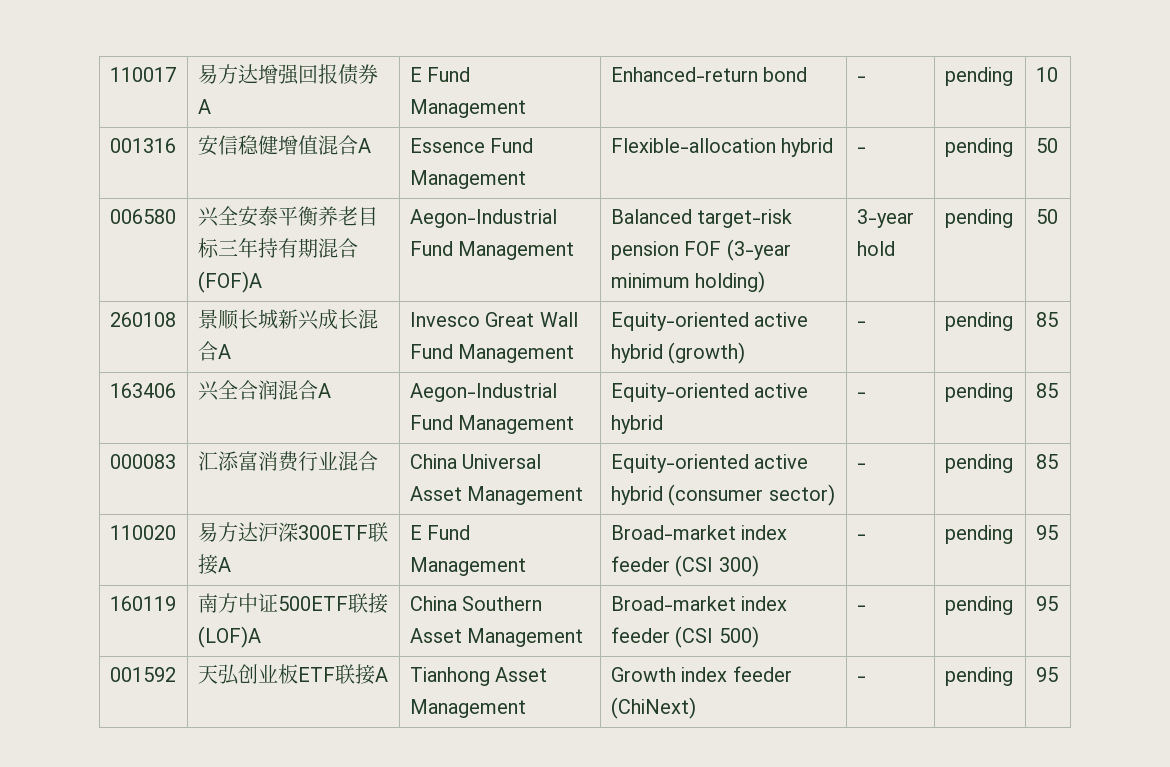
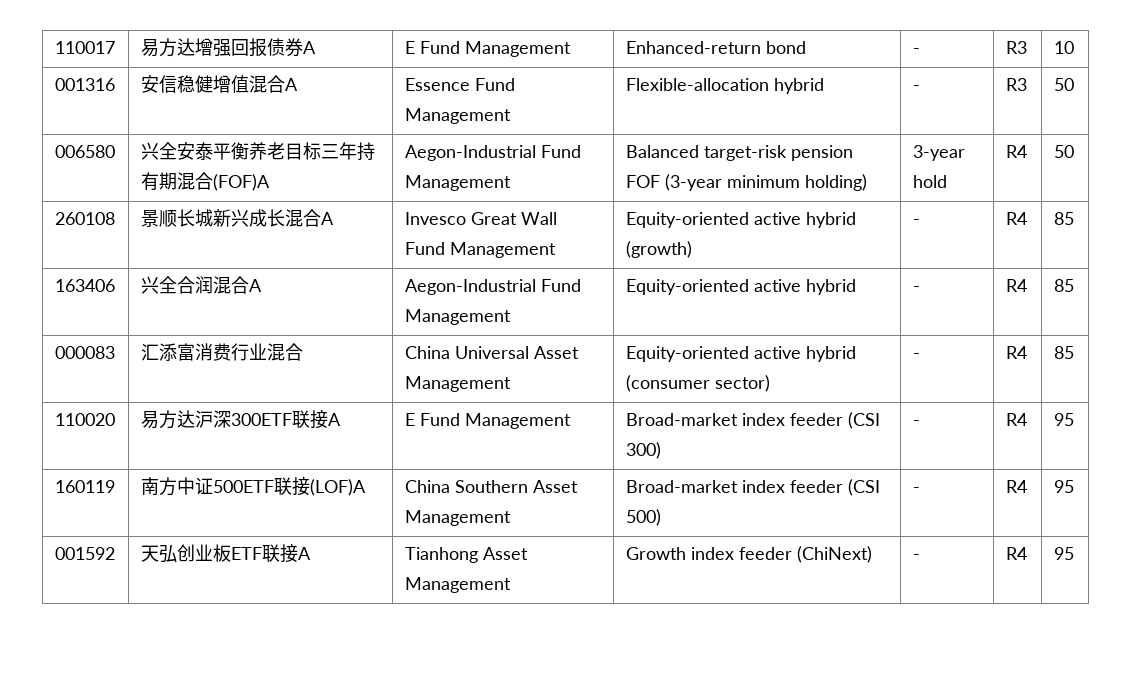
[944,67,1013,86] pending -> [1005,41,1027,54] R3
[944,138,1013,157] pending -> [1005,78,1027,91] R3
[944,209,1013,228] pending -> [1005,145,1027,158] R4
[944,312,1013,331] pending -> [1005,212,1027,225] R4
[944,383,1013,402] pending -> [1005,279,1027,292] R4
[944,454,1013,473] pending -> [1005,346,1027,359] R4
[944,525,1013,544] pending -> [1005,413,1027,426] R4
[944,596,1013,615] pending -> [1005,480,1027,493] R4
[944,667,1013,686] pending -> [1005,547,1027,560] R4

